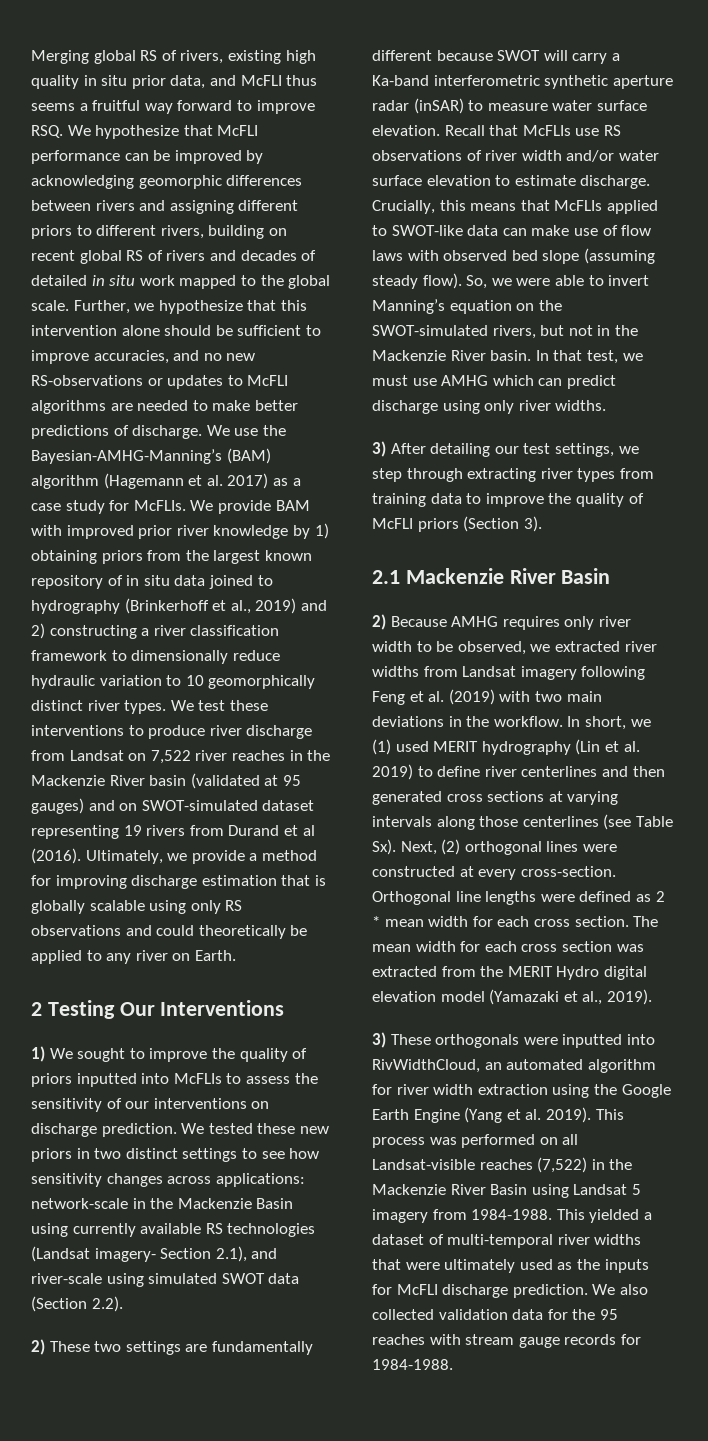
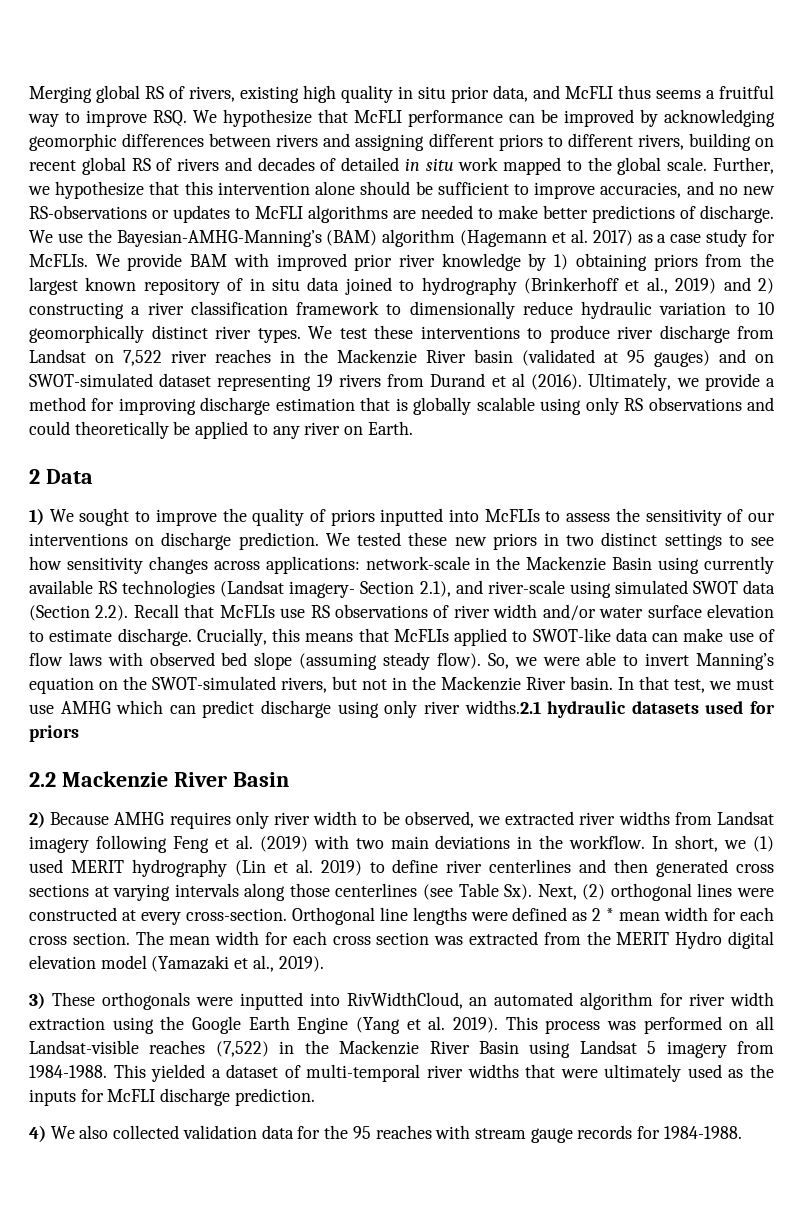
[177,100,233,111] forward -> (59, 120) none
[47,1000,285,1019] Testing Our Interventions -> [45,469,93,484] Data
[31,1339,313,1355] [372,50,620,64] [372,75,673,89] [372,98,647,114] [372,125,440,136] // 2) These two settings are fundamentally different because SWOT will carry a Ka-band interferometric synthetic aperture radar (inSAR) to measure water surface elevation. -> (129, 613) none
[555,400,607,411] [372,441,639,457] [372,468,654,482] [372,493,644,507] [372,516,542,532] [372,570,400,584] widths. // 3) After detailing our test settings, we step through extracting river types from training data to improve the quality of McFLI priors (Section 3). // 2.1 -> [464,700,776,718] [29,725,79,742] [29,772,56,787] widths.2.1 hydraulic datasets used for priors // 2.2
(588, 1291) none -> [29,1125,46,1142] // 4)

